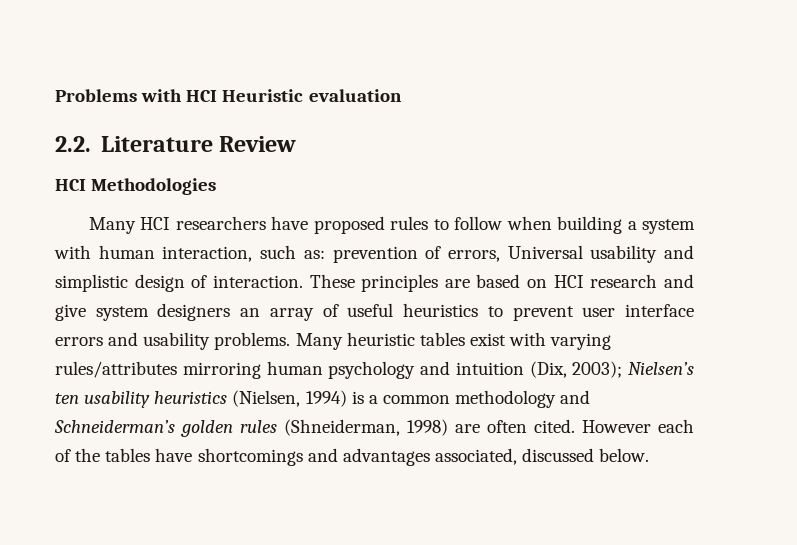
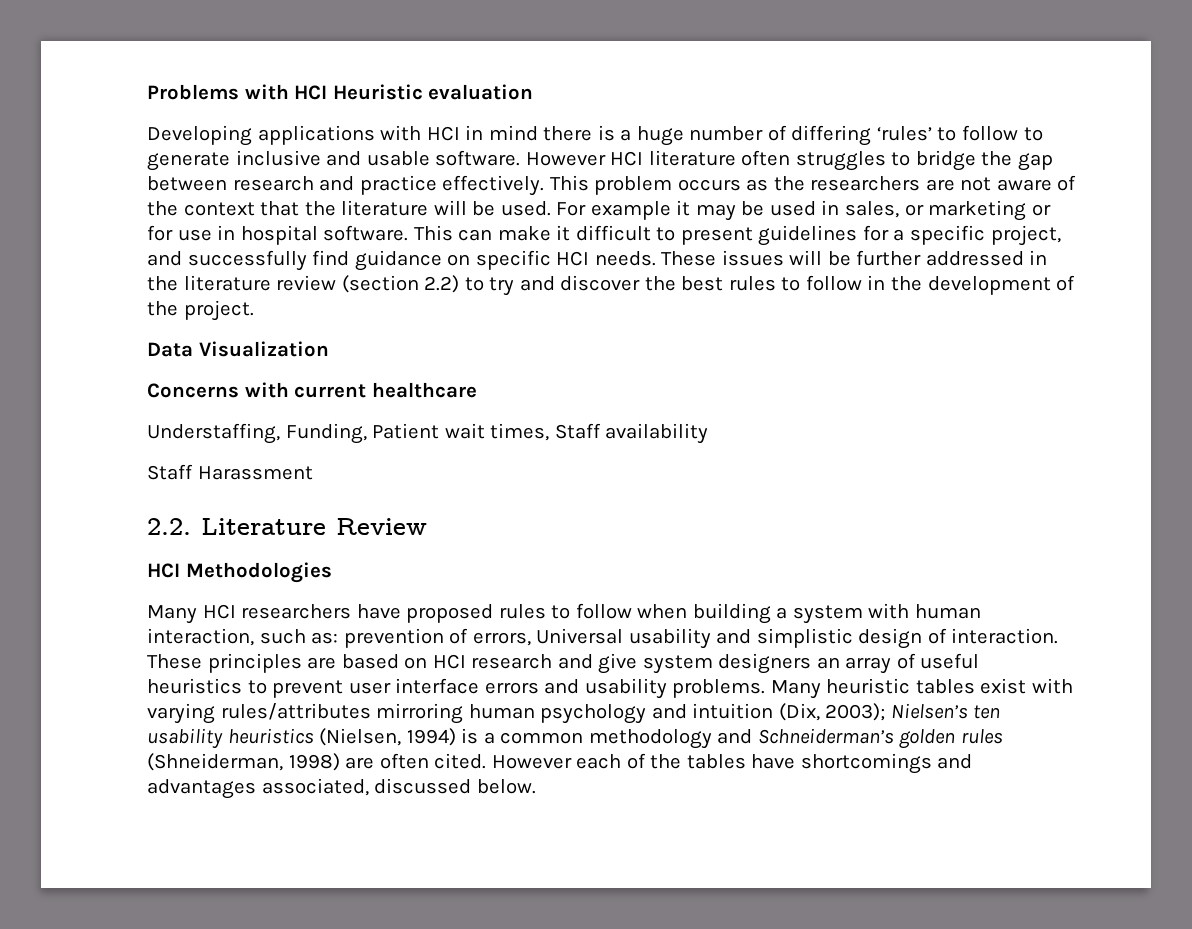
(402, 95) none -> [147,125,1043,146] [147,150,1053,171] [147,175,1077,196] [147,200,1051,221] [147,225,1061,246] [147,250,1048,271] [147,275,1076,296] [147,300,254,321] [147,341,329,357] [147,382,477,398] [147,423,709,444] [147,464,313,480] // Developing applications with HCI in mind there is a huge number of differing ‘rules’ to follow to generate inclusive and usable software. However HCI literature often struggles to bridge the gap between research and practice effectively. This problem occurs as the researchers are not aware of the context that the literature will be used. For example it may be used in sales, or marketing or for use in hospital software. This can make it difficult to present guidelines for a specific project, and successfully find guidance on specific HCI needs. These issues will be further addressed in the literature review (section 2.2) to try and discover the best rules to follow in the development of the project. // Data Visualization // Concerns with current healthcare // Understaffing, Funding, Patient wait times, Staff availability // Staff Harassment

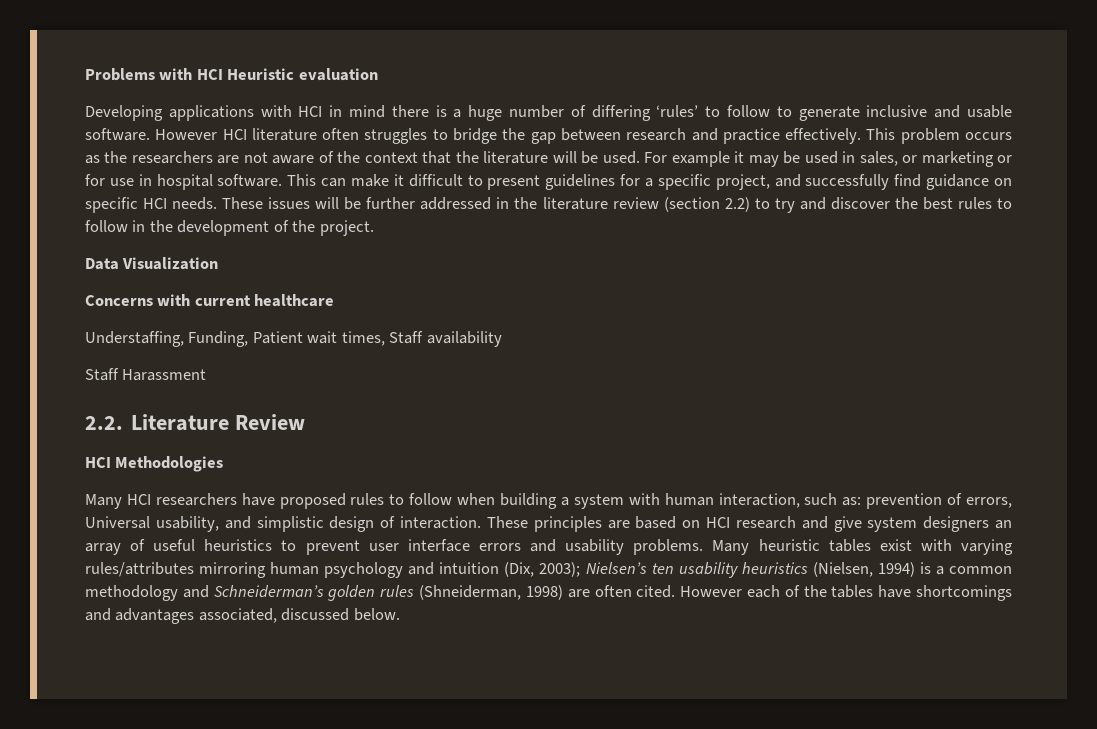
[628,628,711,649] usability -> [155,516,219,532] usability,

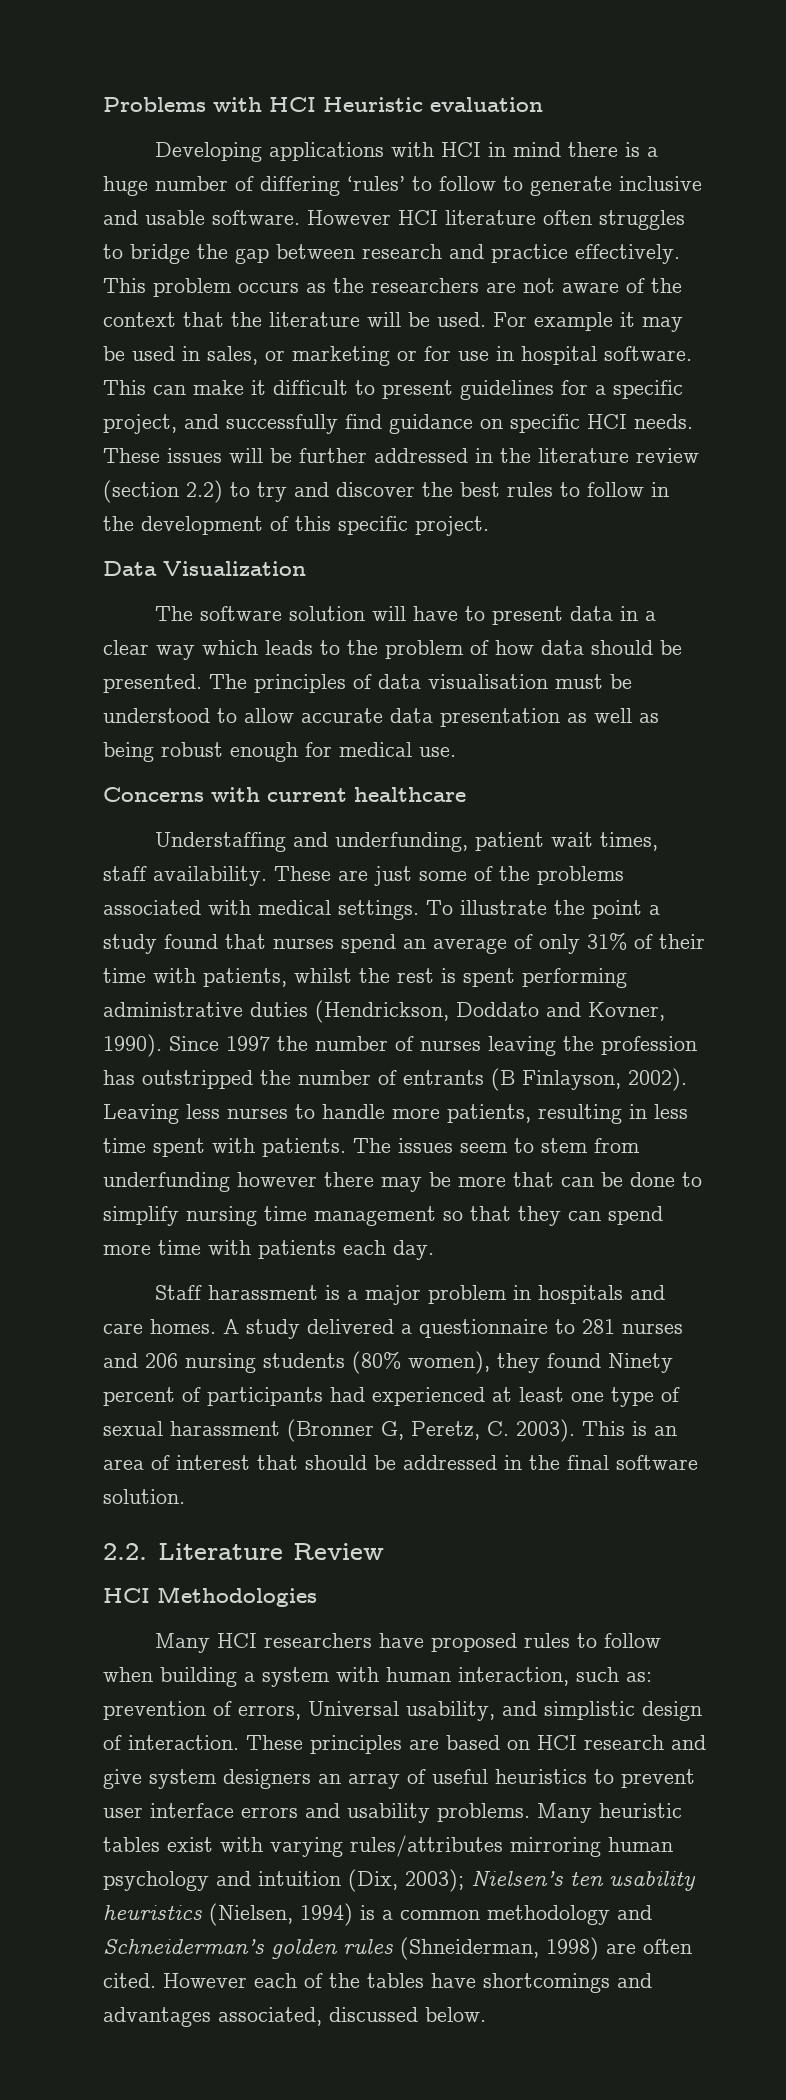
[292,220,316,232] the -> [295,516,408,535] this specific
[85,294,335,307] [85,331,502,347] [85,368,207,381] Concerns with current healthcare // Understaffing, Funding, Patient wait times, Staff availability // Staff Harassment -> [155,606,657,625] [103,640,682,660] [103,674,632,693] [103,708,659,727] [103,742,456,762] [103,787,466,802] [155,832,659,852] [103,866,624,886] [103,900,660,920] [103,932,705,954] [103,968,627,988] [103,1000,665,1023] [103,1034,697,1057] [103,1068,687,1091] [103,1104,688,1124] [103,1138,640,1157] [103,1172,702,1192] [103,1206,663,1226] [103,1240,434,1260] [155,1285,666,1305] [103,1319,683,1339] [103,1351,673,1374] [103,1387,680,1407] [103,1419,677,1442] [103,1455,698,1470] [103,1489,185,1504] The software solution will have to present data in a clear way which leads to the problem of how data should be presented. The principles of data visualisation must be understood to allow accurate data presentation as well as being robust enough for medical use. // Concerns with current healthcare // Understaffing and underfunding, patient wait times, staff availability. These are just some of the problems associated with medical settings. To illustrate the point a study found that nurses spend an average of only 31% of their time with patients, whilst the rest is spent performing administrative duties (Hendrickson, Doddato and Kovner, 1990). Since 1997 the number of nurses leaving the profession has outstripped the number of entrants (B Finlayson, 2002). Leaving less nurses to handle more patients, resulting in less time spent with patients. The issues seem to stem from underfunding however there may be more that can be done to simplify nursing time management so that they can spend more time with patients each day. // Staff harassment is a major problem in hospitals and care homes. A study delivered a questionnaire to 281 nurses and 206 nursing students (80% women), they found Ninety percent of participants had experienced at least one type of sexual harassment (Bronner G, Peretz, C. 2003). This is an area of interest that should be addressed in the final software solution.

